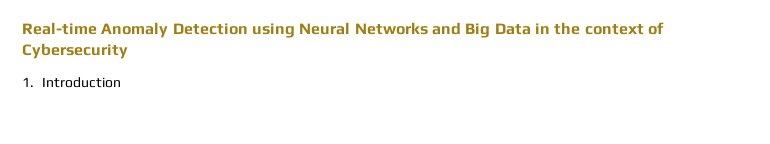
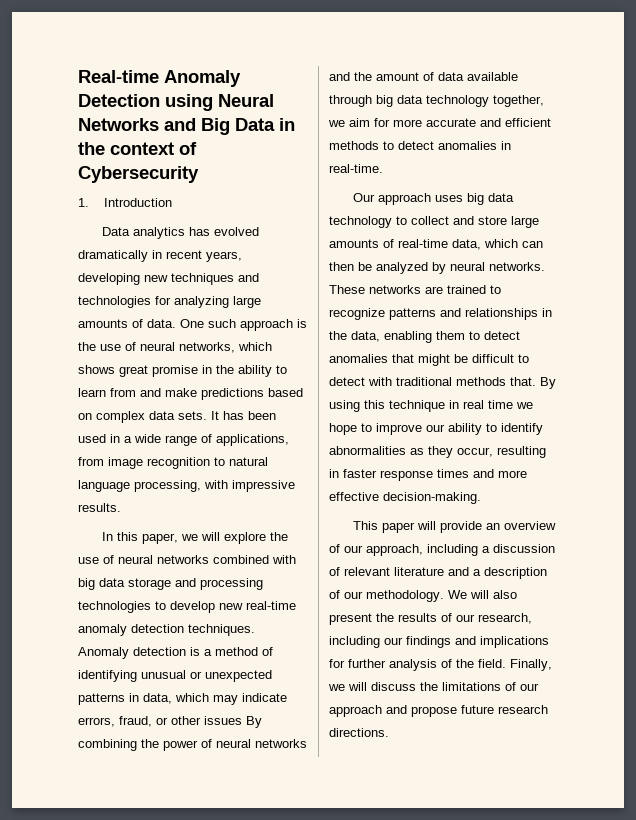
(122, 82) none -> [102,227,260,239] [78,250,242,262] [78,273,259,285] [78,296,261,308] [78,319,307,331] [78,342,272,353] [78,365,287,377] [78,388,303,400] [78,411,276,423] [78,434,289,446] [78,457,268,469] [78,480,295,492] [78,503,121,512] [102,532,289,544] [78,555,296,564] [78,578,263,590] [78,601,296,613] [78,624,255,636] [78,647,273,659] [78,670,272,682] [78,693,287,705] [78,716,262,728] [78,739,307,751] [329,72,518,81] [329,95,544,107] [328,118,551,127] [329,141,511,150] [329,164,383,173] [353,193,515,205] [329,216,539,228] [329,239,543,250] [329,262,545,274] [329,285,501,294] [329,308,552,320] [329,331,520,343] [329,354,529,366] [329,377,556,389] [329,400,533,412] [329,423,543,435] [329,446,546,458] [329,469,527,481] [329,492,481,504] [353,521,557,533] [329,544,555,556] [329,567,547,579] [329,590,517,602] [329,613,532,625] [329,636,549,648] [329,659,552,671] [328,682,539,691] [329,705,548,717] [329,728,389,737] // Data analytics has evolved dramatically in recent years, developing new techniques and technologies for analyzing large amounts of data. One such approach is the use of neural networks, which shows great promise in the ability to learn from and make predictions based on complex data sets. It has been used in a wide range of applications, from image recognition to natural language processing, with impressive results. // In this paper, we will explore the use of neural networks combined with big data storage and processing technologies to develop new real-time anomaly detection techniques. Anomaly detection is a method of identifying unusual or unexpected patterns in data, which may indicate errors, fraud, or other issues By combining the power of neural networks and the amount of data available through big data technology together, we aim for more accurate and efficient methods to detect anomalies in real-time. // Our approach uses big data technology to collect and store large amounts of real-time data, which can then be analyzed by neural networks. These networks are trained to recognize patterns and relationships in the data, enabling them to detect anomalies that might be difficult to detect with traditional methods that. By using this technique in real time we hope to improve our ability to identify abnormalities as they occur, resulting in faster response times and more effective decision-making. // This paper will provide an overview of our approach, including a discussion of relevant literature and a description of our methodology. We will also present the results of our research, including our findings and implications for further analysis of the field. Finally, we will discuss the limitations of our approach and propose future research directions.

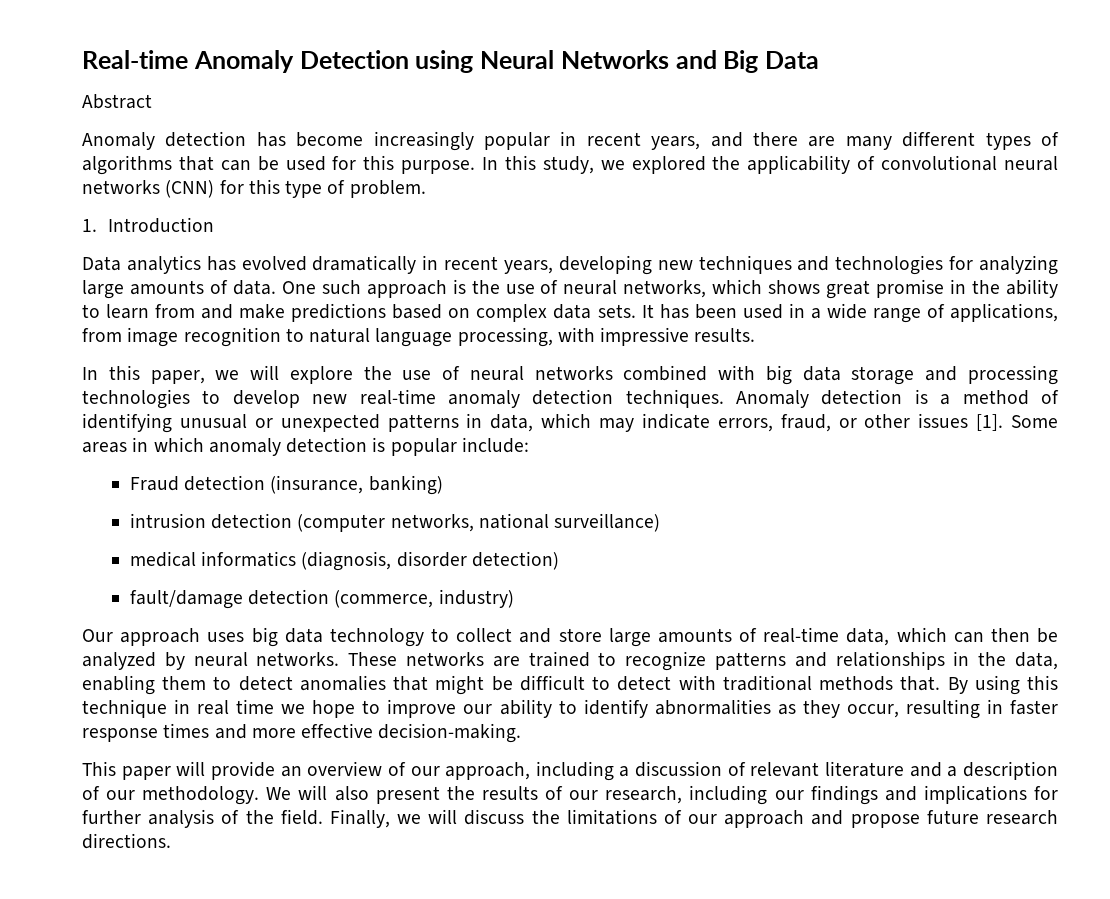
[279,118,295,131] [78,142,197,155] [78,166,199,183] in the context of Cybersecurity -> [82,94,152,109] [82,131,1059,151] [82,155,1058,175] [82,179,426,198] // Abstract // Anomaly detection has become increasingly popular in recent years, and there are many different types of algorithms that can be used for this purpose. In this study, we explored the applicability of convolutional neural networks (CNN) for this type of problem.
[246,716,262,728] [78,739,307,751] [329,72,518,81] [329,95,544,107] [328,118,551,127] [329,141,511,150] [329,164,383,173] By combining the power of neural networks and the amount of data available through big data technology together, we aim for more accurate and efficient methods to detect anomalies in real-time. -> [976,414,1058,431] [82,437,529,456] [129,475,443,495] [129,513,661,532] [129,551,559,571] [129,589,514,609] [1]. Some areas in which anomaly detection is popular include: // Fraud detection (insurance, banking) // intrusion detection (computer networks, national surveillance) // medical informatics (diagnosis, disorder detection) // fault/damage detection (commerce, industry)

